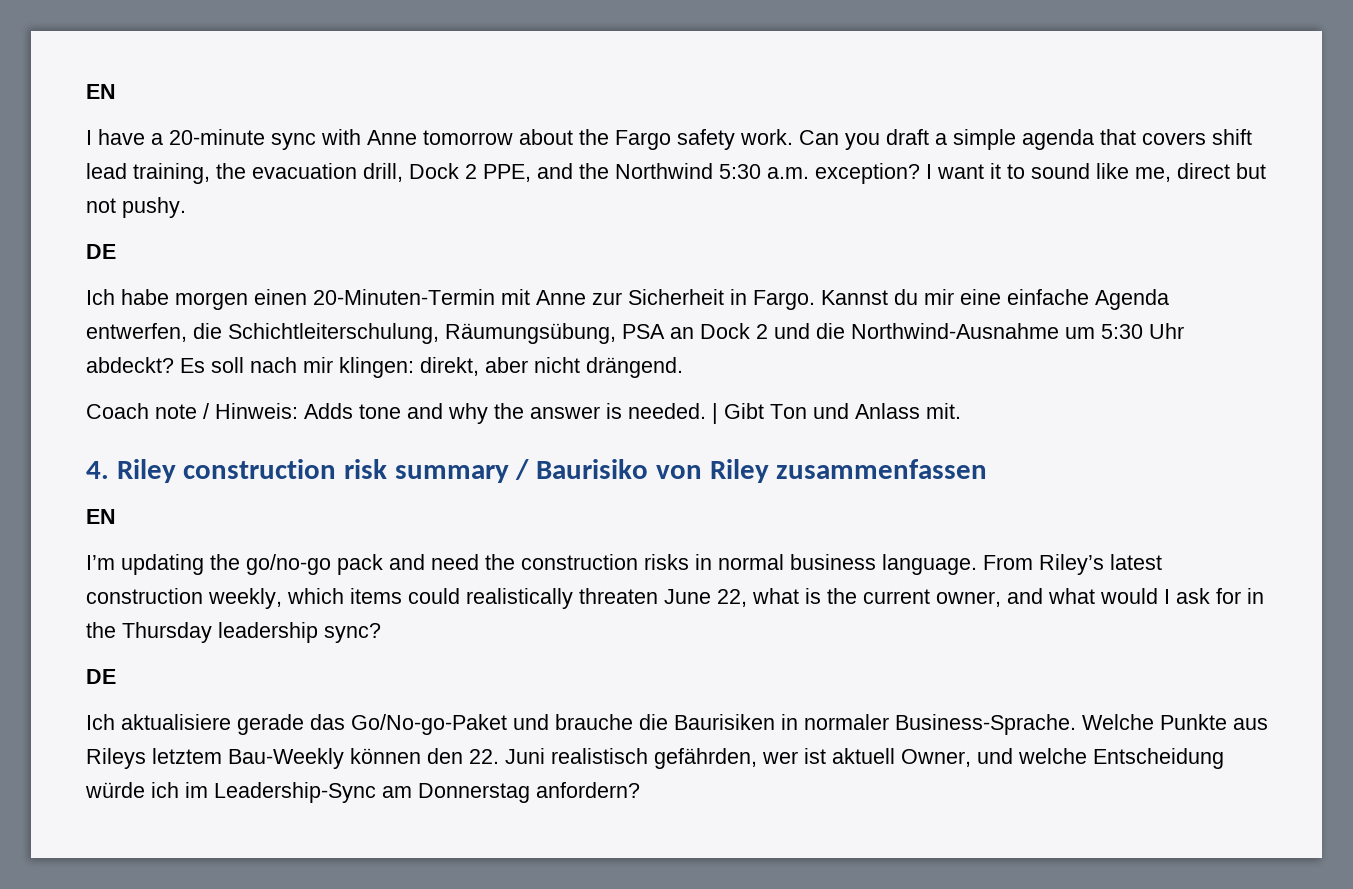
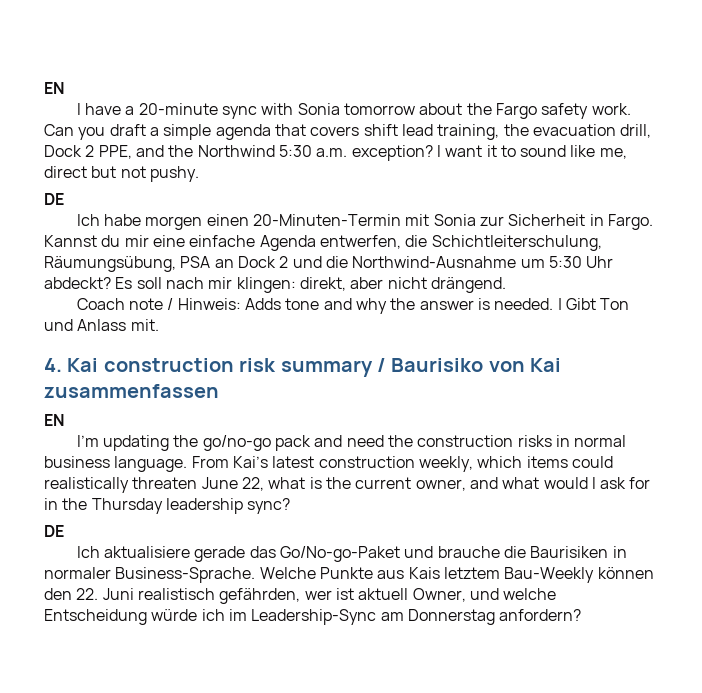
[367,130,417,145] Anne -> [297,103,340,115] Sonia
[536,290,586,305] Anne -> [433,214,476,226] Sonia
[116,459,176,483] Riley -> [67,358,99,372] Kai
[709,459,769,483] Riley -> [530,358,562,372] Kai
[1039,554,1104,575] Riley’s -> [232,456,268,468] Kai’s
[86,748,146,769] Rileys -> [408,567,440,579] Kais

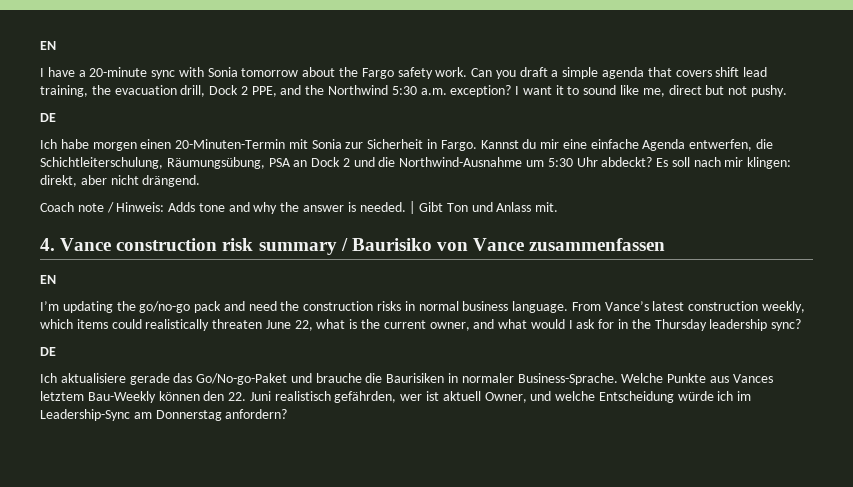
[67,358,99,372] Kai -> [60,238,112,251] Vance
[530,358,562,372] Kai -> [473,238,525,251] Vance
[232,456,268,468] Kai’s -> [604,301,649,311] Vance’s
[408,567,440,579] Kais -> [732,374,773,383] Vances

